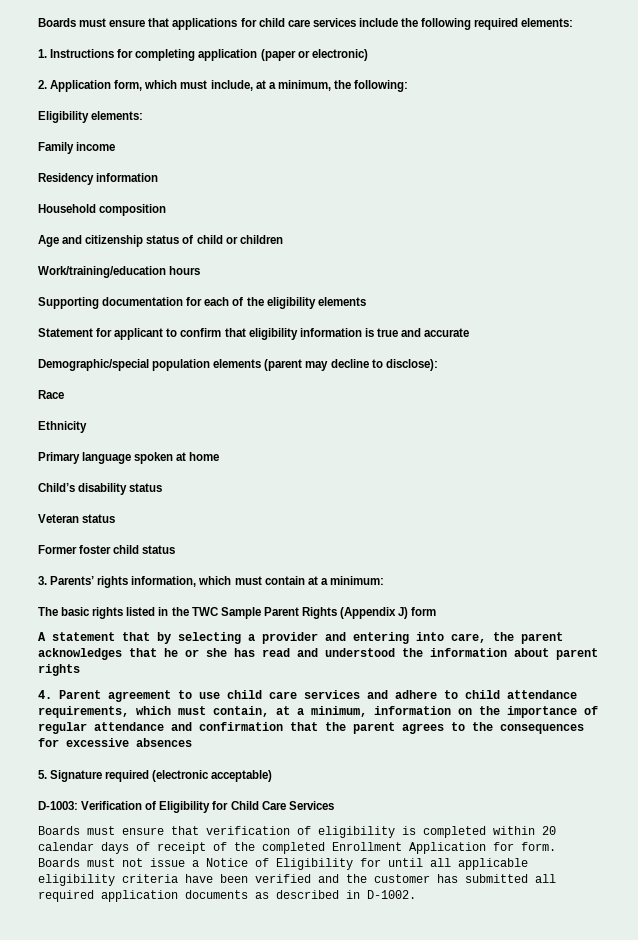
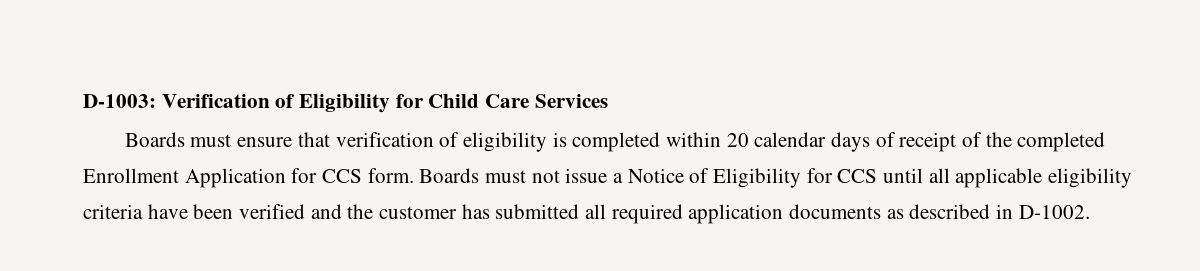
[38,18,574,30] [38,49,368,61] [38,80,409,92] [38,111,144,123] [38,142,116,154] [38,173,159,185] [38,204,167,216] [38,235,283,247] [38,266,201,278] [38,297,366,309] [38,328,470,340] [38,359,438,371] [38,390,64,399] [38,421,87,433] [38,452,220,464] [38,483,163,495] [38,514,116,523] [38,545,176,554] [38,576,384,588] [38,607,437,619] [38,632,563,644] [38,648,598,660] [38,664,80,676] [38,690,577,702] [38,706,598,718] [38,722,584,734] [38,738,192,747] [38,770,273,782] Boards must ensure that applications for child care services include the following required elements: // 1. Instructions for completing application (paper or electronic) // 2. Application form, which must include, at a minimum, the following: // Eligibility elements: // Family income // Residency information // Household composition // Age and citizenship status of child or children // Work/training/education hours // Supporting documentation for each of the eligibility elements // Statement for applicant to confirm that eligibility information is true and accurate // Demographic/special population elements (parent may decline to disclose): // Race // Ethnicity // Primary language spoken at home // Child’s disability status // Veteran status // Former foster child status // 3. Parents’ rights information, which must contain at a minimum: // The basic rights listed in the TWC Sample Parent Rights (Appendix J) form // A statement that by selecting a provider and entering into care, the parent acknowledges that he or she has read and understood the information about parent rights // 4. Parent agreement to use child care services and adhere to child attendance requirements, which must contain, at a minimum, information on the importance of regular attendance and confirmation that the parent agrees to the consequences for excessive absences // 5. Signature required (electronic acceptable) // -> (83, 101) none
(514, 846) none -> [322,169,363,183] CCS
(381, 862) none -> [837,169,878,183] CCS

